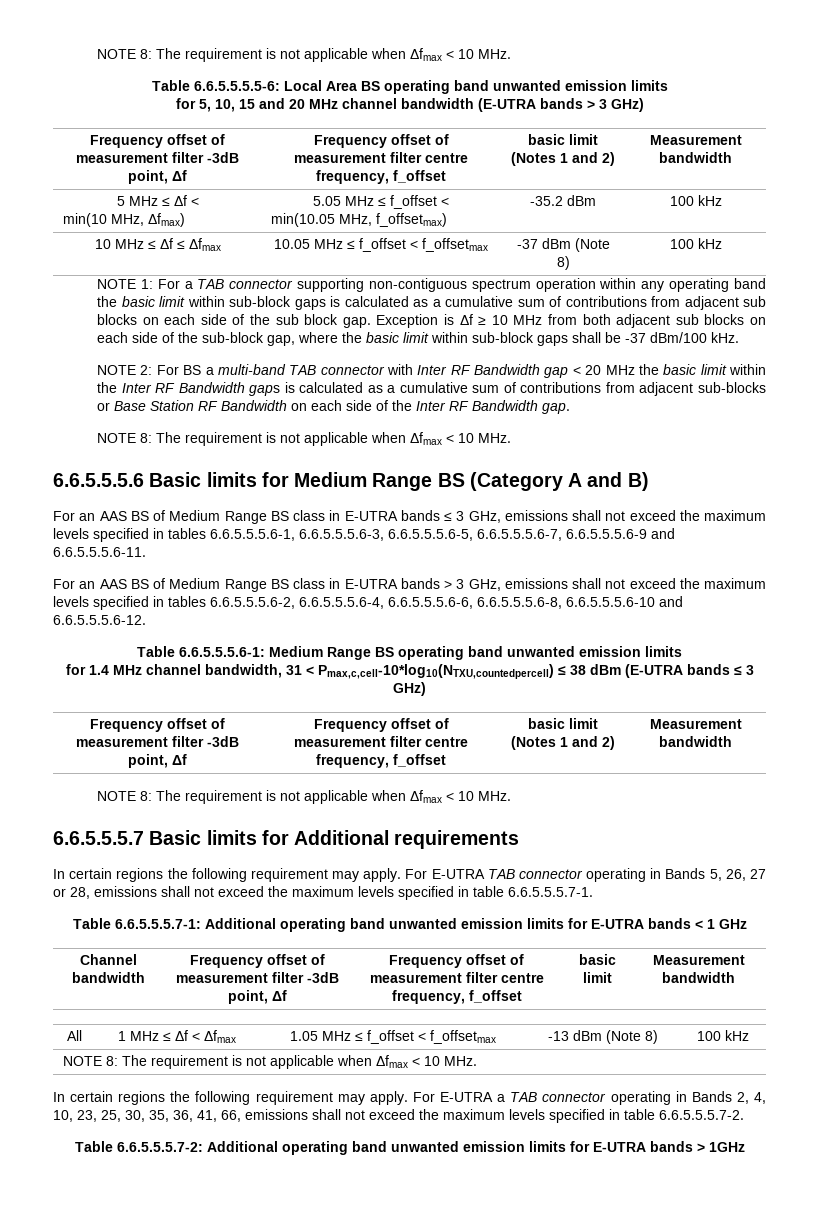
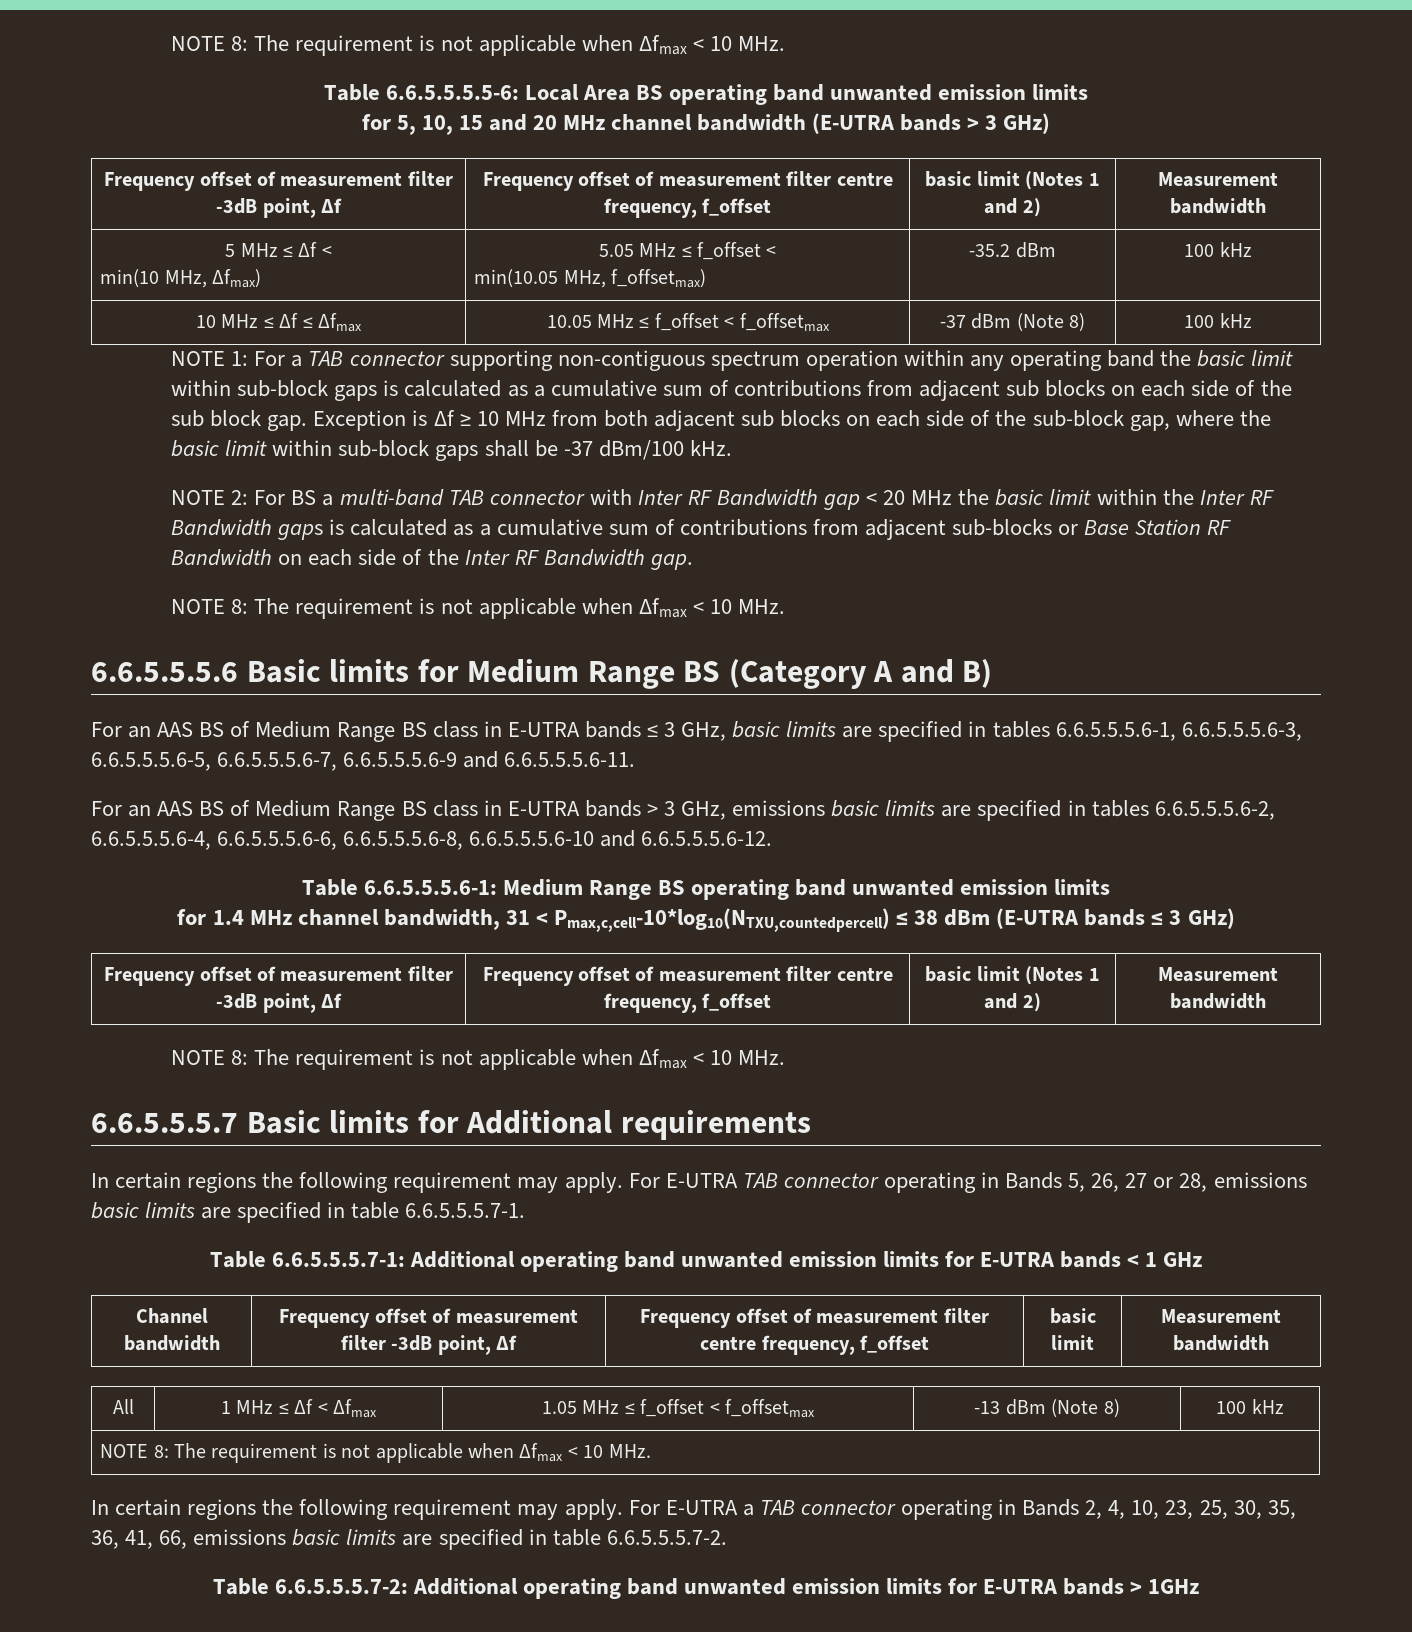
[504,510,766,521] [53,528,89,539] emissions shall not exceed the maximum levels -> [732,721,873,738] basic limits are
[572,578,766,589] [53,596,89,607] shall not exceed the maximum levels -> [831,800,972,817] basic limits are
[161,886,394,897] shall not exceed the maximum levels -> [91,1202,232,1219] basic limits are
[312,1109,545,1120] shall not exceed the maximum levels -> [292,1529,433,1546] basic limits are

